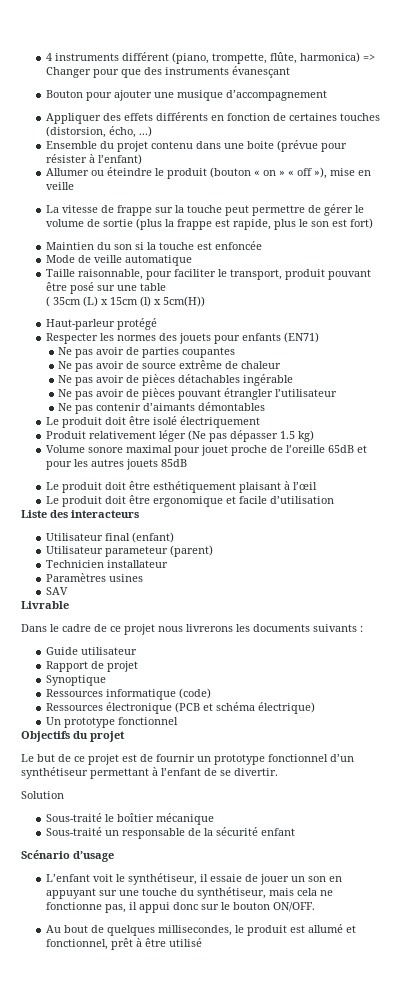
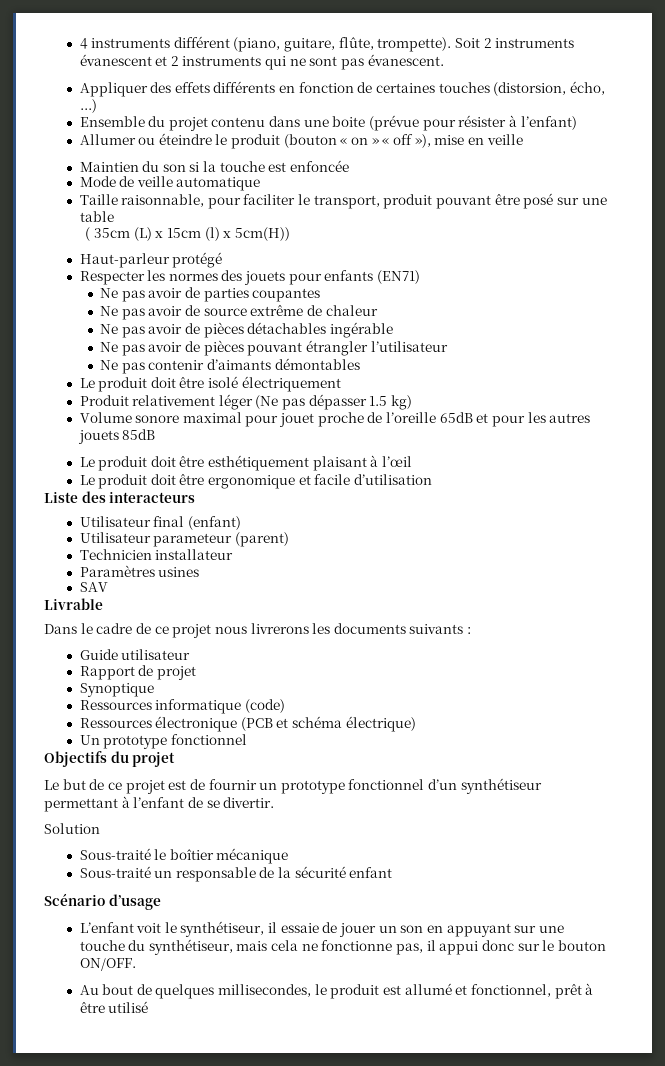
[211,52,375,64] [45,66,290,78] [45,90,327,101] trompette, flûte, harmonica) => Changer pour que des instruments évanesçant // Bouton pour ajouter une musique d’accompagnement -> [284,37,575,52] [79,54,444,70] guitare, flûte, trompette). Soit 2 instruments évanescent et 2 instruments qui ne sont pas évanescent.
[45,204,364,216] [45,218,373,230] // La vitesse de frappe sur la touche peut permettre de gérer le volume de sortie (plus la frappe est rapide, plus le son est fort) -> (523, 139) none

